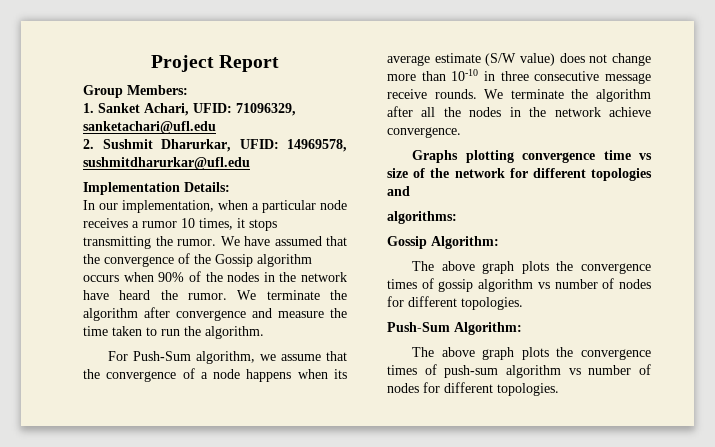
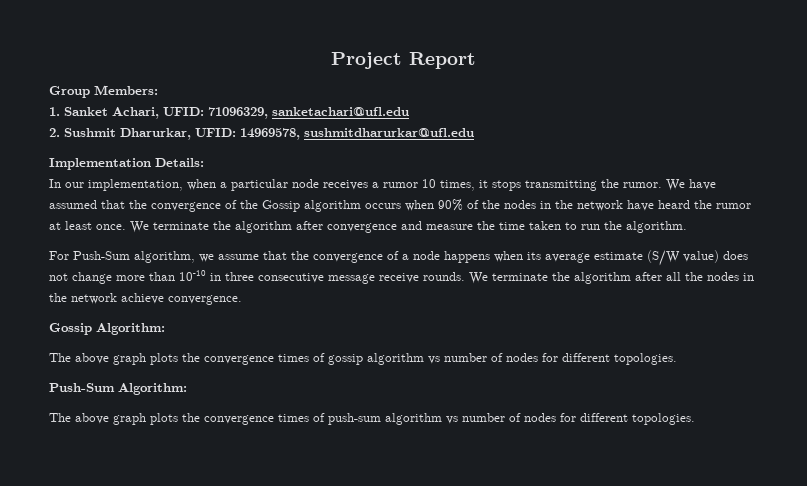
[188,293,227,300] rumor. -> [716,203,751,209] [49,221,126,230] rumor at least once.
[412,150,652,163] [387,168,652,181] [387,186,410,196] [387,211,457,224] // Graphs plotting convergence time vs size of the network for different topologies and // algorithms: -> (242, 300) none

